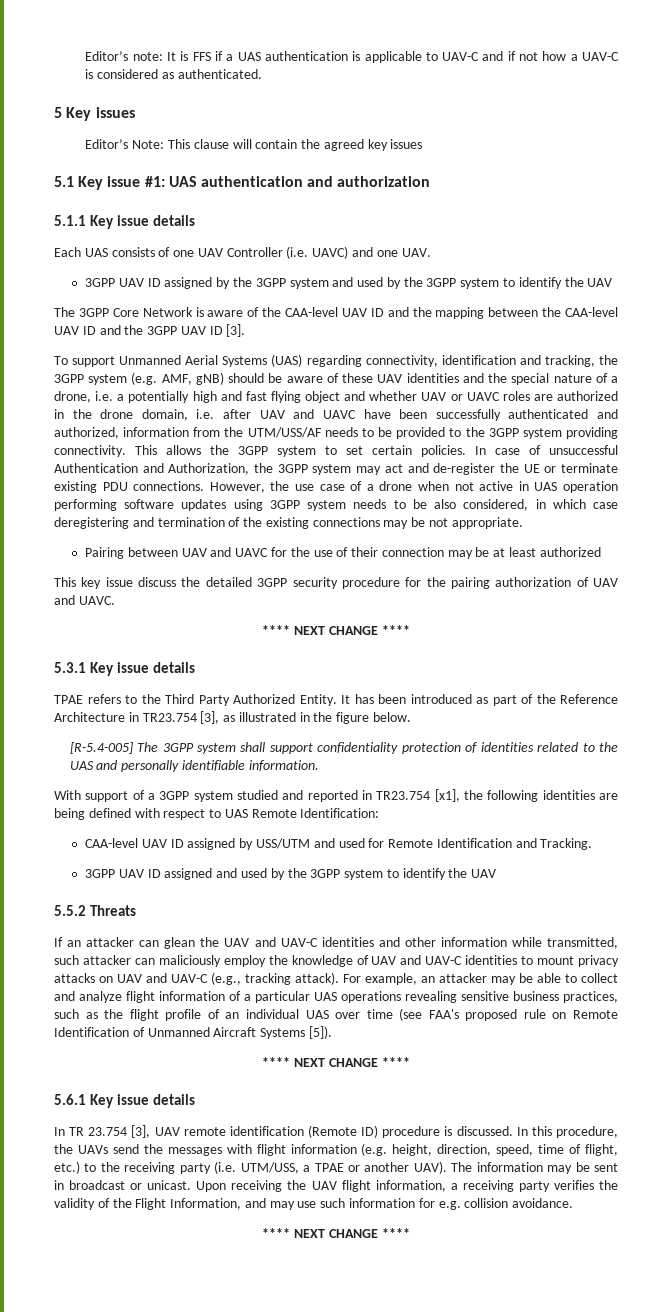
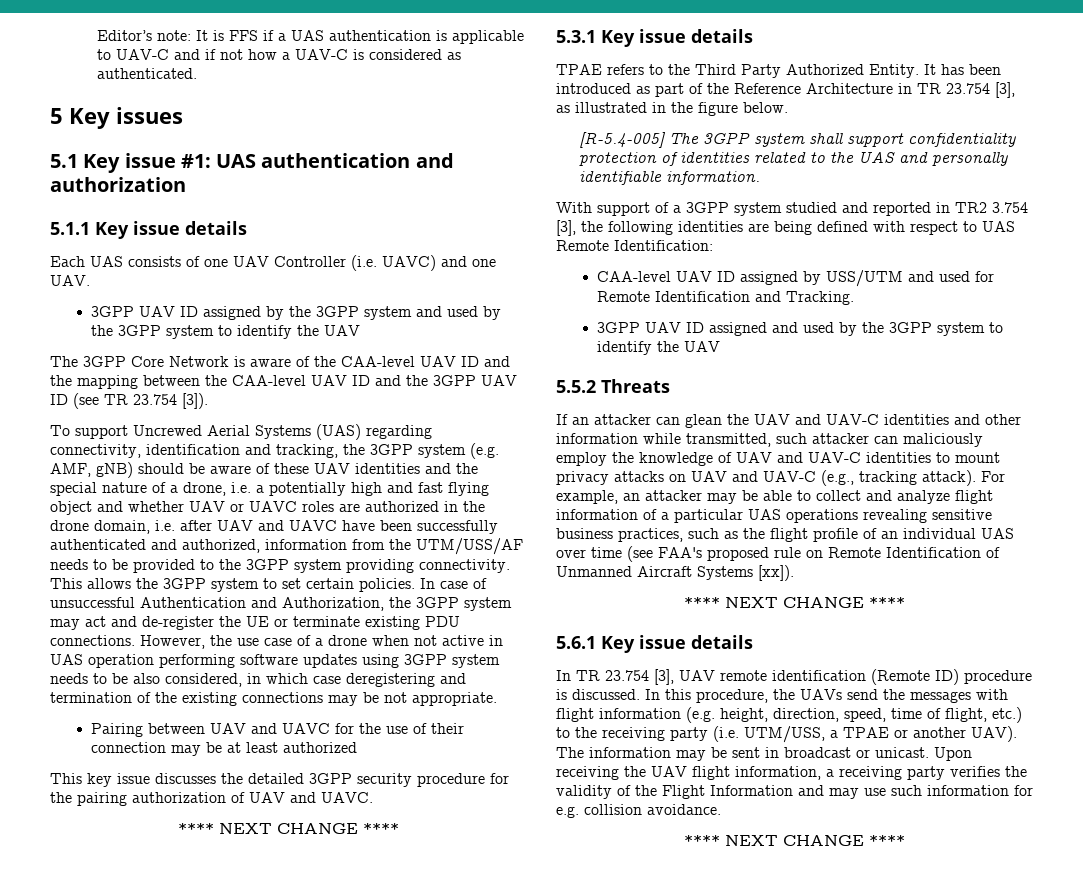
[85,139,423,151] // Editor’s Note: This clause will contain the agreed key issues -> (183, 115) none
[226,324,246,337] [3]. -> [73,393,208,409] (see TR 23.754 [3]).
[119,355,182,365] Unmanned -> [133,425,202,436] Uncrewed
[138,577,177,587] discuss -> [155,773,216,784] discusses
[142,713,197,722] TR23.754 -> [917,83,990,94] TR 23.754
[376,789,460,802] TR23.754 [x1], -> [955,202,1028,213] [556,220,576,236] TR2 3.754 [3],
[308,1026,332,1039] [5]). -> [758,565,794,581] [xx]).
[170,1198,242,1210] Information, -> [710,785,793,796] Information

